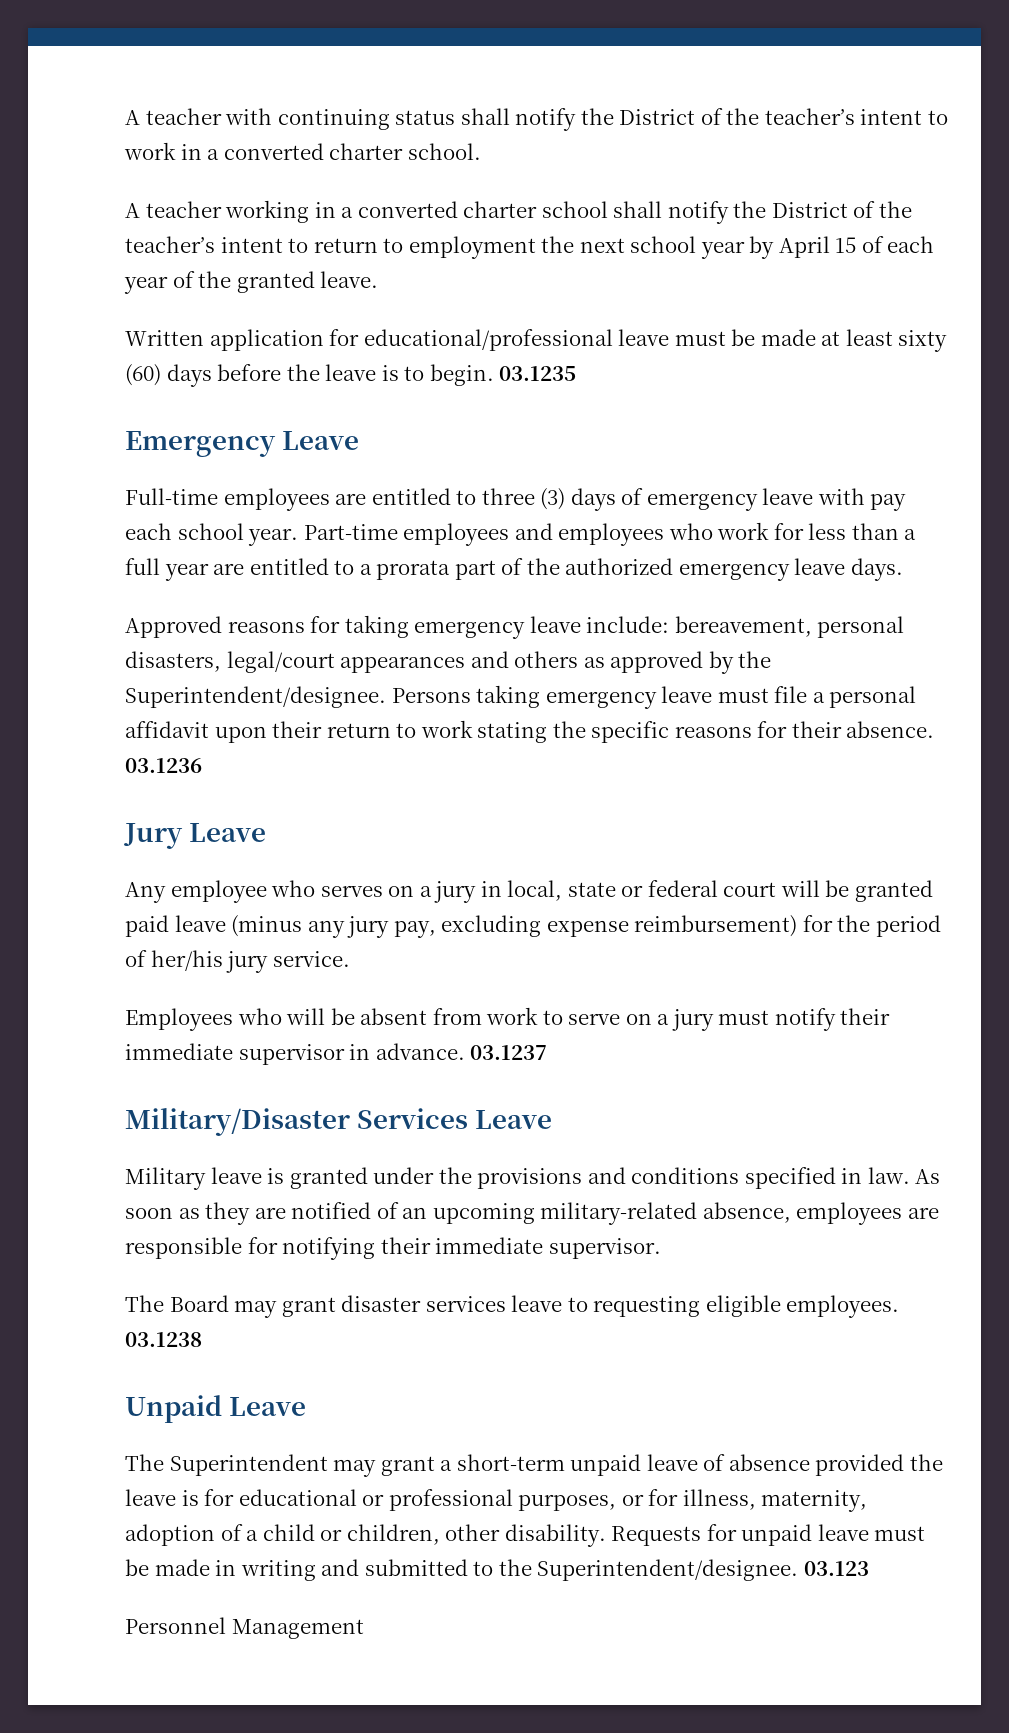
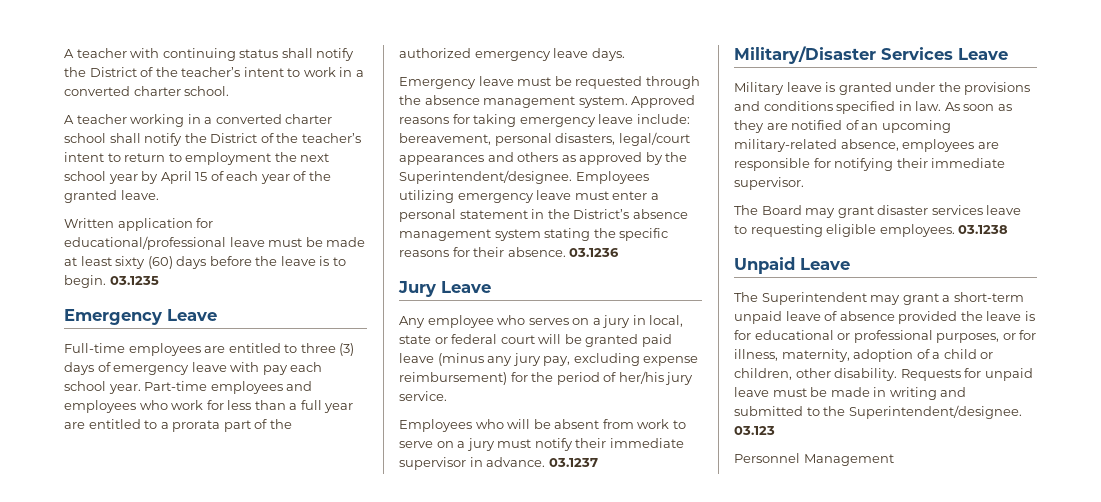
(903, 569) none -> [399,76,700,89] [399,95,628,108] Emergency leave must be requested through the absence management system.
[391,685,541,708] Persons taking -> [575,171,649,184] [399,190,454,203] Employees utilizing
[774,686,808,703] file -> [612,191,648,200] enter
[125,720,473,743] affidavit upon their return to work -> [459,209,688,219] [399,229,541,241] statement in the District’s absence management system

